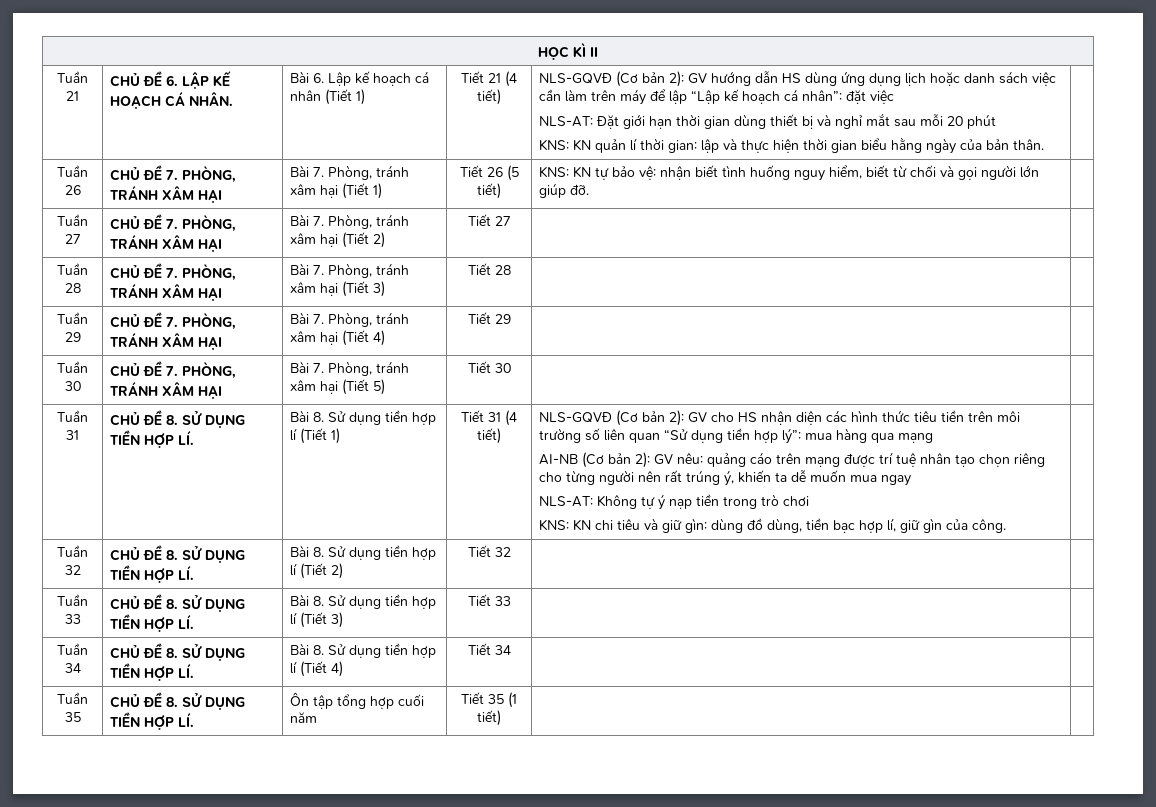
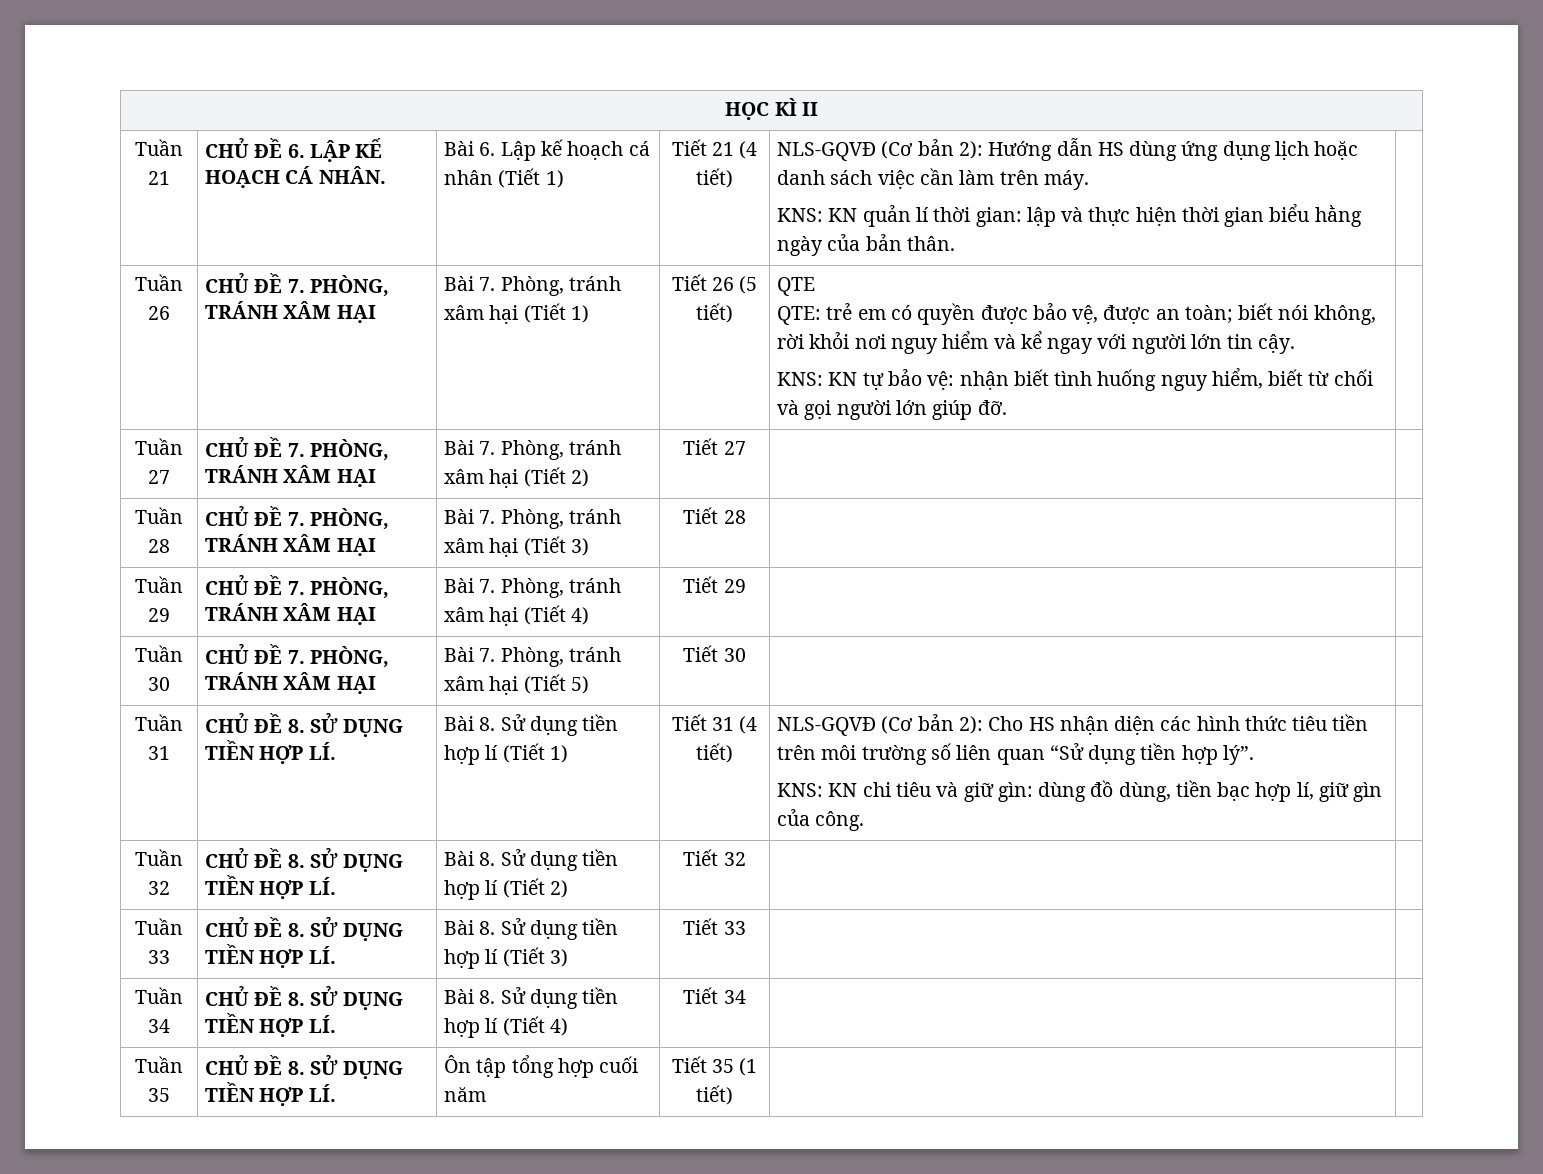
[688,71,752,86] GV hướng -> [988,141,1053,161] Hướng
[620,89,895,105] [539,113,997,129] máy để lập “Lập kế hoạch cá nhân”: đặt việc // NLS-AT: Đặt giới hạn thời gian dùng thiết bị và nghỉ mắt sau mỗi 20 phút -> [1043,170,1089,190] máy.
(501, 191) none -> [777,277,816,296] [777,303,1376,325] [777,331,1296,354] QTE // QTE: trẻ em có quyền được bảo vệ, được an toàn; biết nói không, rời khỏi nơi nguy hiểm và kể ngay với người lớn tin cậy. //
[688,412,735,423] GV cho -> [988,716,1024,731] Cho
[782,428,934,444] [539,452,1046,468] [539,470,912,486] [539,494,810,510] lý”: mua hàng qua mạng // AI-NB (Cơ bản 2): GV nêu: quảng cáo trên mạng được trí tuệ nhân tạo chọn riêng cho từng người nên rất trúng ý, khiến ta dễ muốn mua ngay // NLS-AT: Không tự ý nạp tiền trong trò chơi -> [1222,745,1254,765] lý”.

